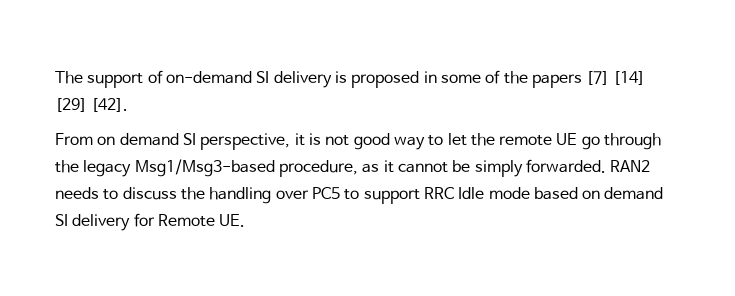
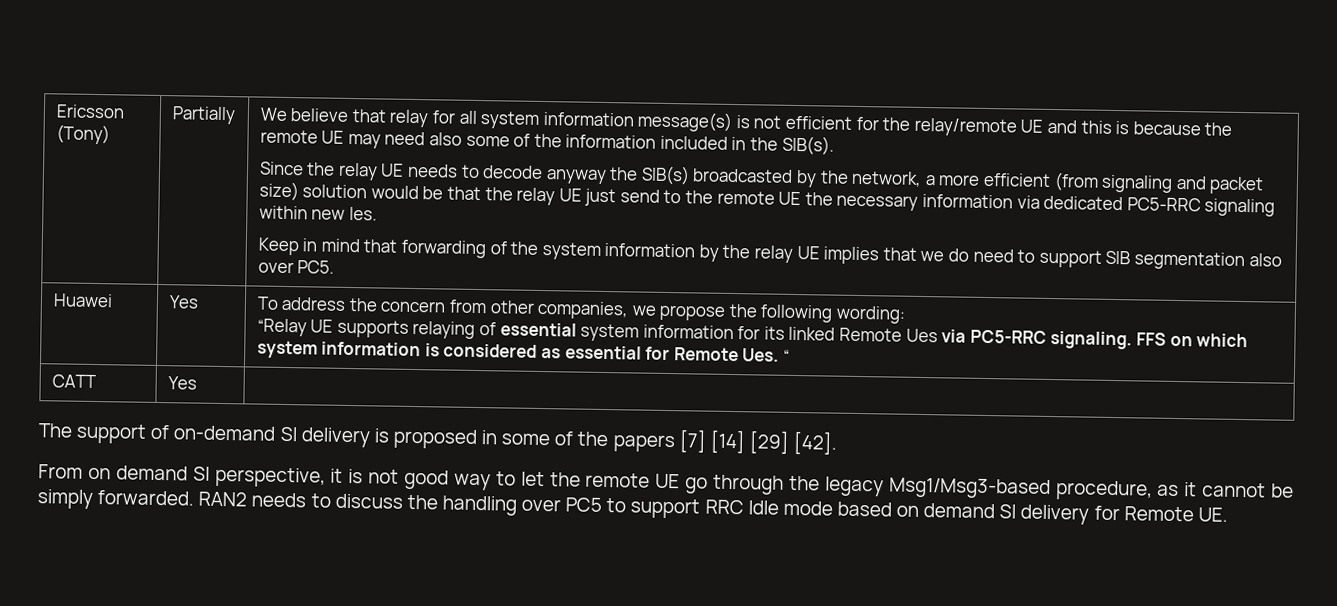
(55, 77) none -> [55,104,125,119] [55,124,110,145] [171,106,236,125] [259,107,1233,137] [259,129,834,156] [258,161,1265,195] [258,181,1276,217] [258,205,377,221] [257,237,1282,271] [257,260,335,274] [52,293,113,308] [168,295,199,309] [256,296,906,324] [256,318,1249,350] [256,340,790,362] [51,374,96,389] [167,376,197,390] Ericsson (Tony) | Partially | We believe that relay for all system information message(s) is not efficient for the relay/remote UE and this is because the remote UE may need also some of the information included in the SIB(s). // Since the relay UE needs to decode anyway the SIB(s) broadcasted by the network, a more efficient (from signaling and packet size) solution would be that the relay UE just send to the remote UE the necessary information via dedicated PC5-RRC signaling within new Ies. // Keep in mind that forwarding of the system information by the relay UE implies that we do need to support SIB segmentation also over PC5. // Huawei | Yes | To address the concern from other companies, we propose the following wording: // “Relay UE supports relaying of essential system information for its linked Remote Ues via PC5-RRC signaling. FFS on which system information is considered as essential for Remote Ues. “ // CATT | Yes | //

